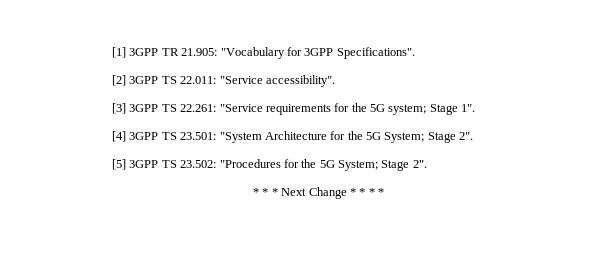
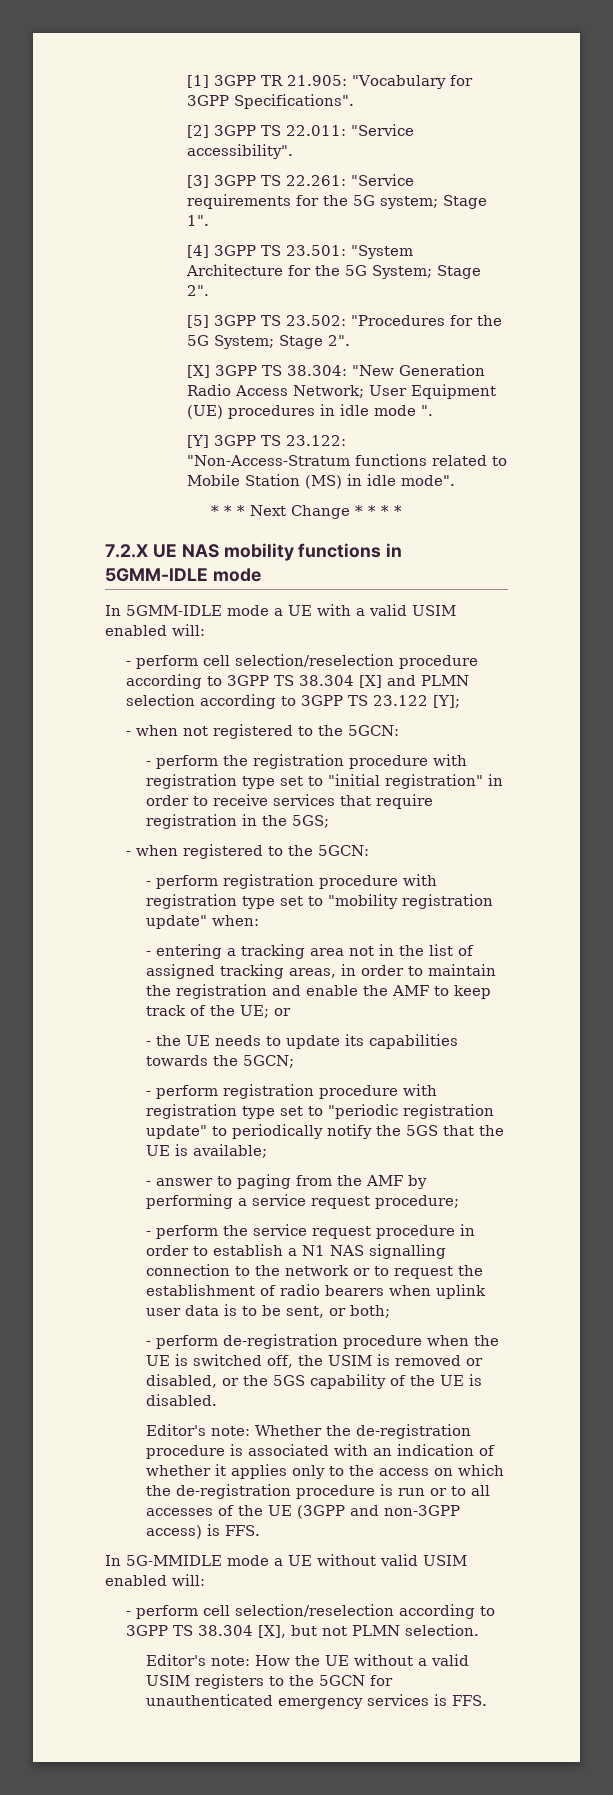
(427, 164) none -> [187,364,486,378] [187,384,497,399] [187,404,434,419] [187,435,347,448] [187,454,508,466] [187,474,456,489] // [X] 3GPP TS 38.304: "New Generation Radio Access Network; User Equipment (UE) procedures in idle mode ". // [Y] 3GPP TS 23.122: "Non-Access-Stratum functions related to Mobile Station (MS) in idle mode".
(384, 192) none -> [105,543,403,561] [105,568,261,582] [105,604,456,616] [105,624,205,636] [125,654,478,669] [125,674,469,689] [125,694,460,709] [125,724,399,739] [146,754,468,769] [146,774,504,789] [146,794,434,809] [146,814,330,829] [125,844,369,859] [146,874,438,889] [146,894,494,909] [146,915,260,929] [146,944,475,959] [146,964,497,979] [146,984,492,999] [146,1005,292,1018] [146,1034,459,1049] [146,1055,295,1068] [146,1084,438,1099] [146,1104,495,1119] [146,1124,505,1139] [146,1144,268,1158] [146,1174,428,1189] [146,1194,460,1209] [146,1224,476,1239] [146,1244,447,1259] [146,1264,484,1279] [146,1284,487,1299] [146,1304,391,1318] [146,1334,500,1349] [146,1354,484,1368] [146,1374,483,1389] [146,1394,218,1406] [146,1424,472,1439] [146,1444,496,1459] [146,1464,505,1479] [146,1484,491,1499] [146,1505,461,1519] [146,1524,261,1539] [105,1554,467,1566] [105,1574,205,1586] [125,1604,495,1619] [125,1624,479,1638] [146,1654,470,1666] [146,1674,394,1689] [146,1694,488,1709] // 7.2.X UE NAS mobility functions in 5GMM-IDLE mode // In 5GMM-IDLE mode a UE with a valid USIM enabled will: // - perform cell selection/reselection procedure according to 3GPP TS 38.304 [X] and PLMN selection according to 3GPP TS 23.122 [Y]; // - when not registered to the 5GCN: // - perform the registration procedure with registration type set to "initial registration" in order to receive services that require registration in the 5GS; // - when registered to the 5GCN: // - perform registration procedure with registration type set to "mobility registration update" when: // - entering a tracking area not in the list of assigned tracking areas, in order to maintain the registration and enable the AMF to keep track of the UE; or // - the UE needs to update its capabilities towards the 5GCN; // - perform registration procedure with registration type set to "periodic registration update" to periodically notify the 5GS that the UE is available; // - answer to paging from the AMF by performing a service request procedure; // - perform the service request procedure in order to establish a N1 NAS signalling connection to the network or to request the establishment of radio bearers when uplink user data is to be sent, or both; // - perform de-registration procedure when the UE is switched off, the USIM is removed or disabled, or the 5GS capability of the UE is disabled. // Editor's note: Whether the de-registration procedure is associated with an indication of whether it applies only to the access on which the de-registration procedure is run or to all accesses of the UE (3GPP and non-3GPP access) is FFS. // In 5G-MMIDLE mode a UE without valid USIM enabled will: // - perform cell selection/reselection according to 3GPP TS 38.304 [X], but not PLMN selection. // Editor's note: How the UE without a valid USIM registers to the 5GCN for unauthenticated emergency services is FFS.

